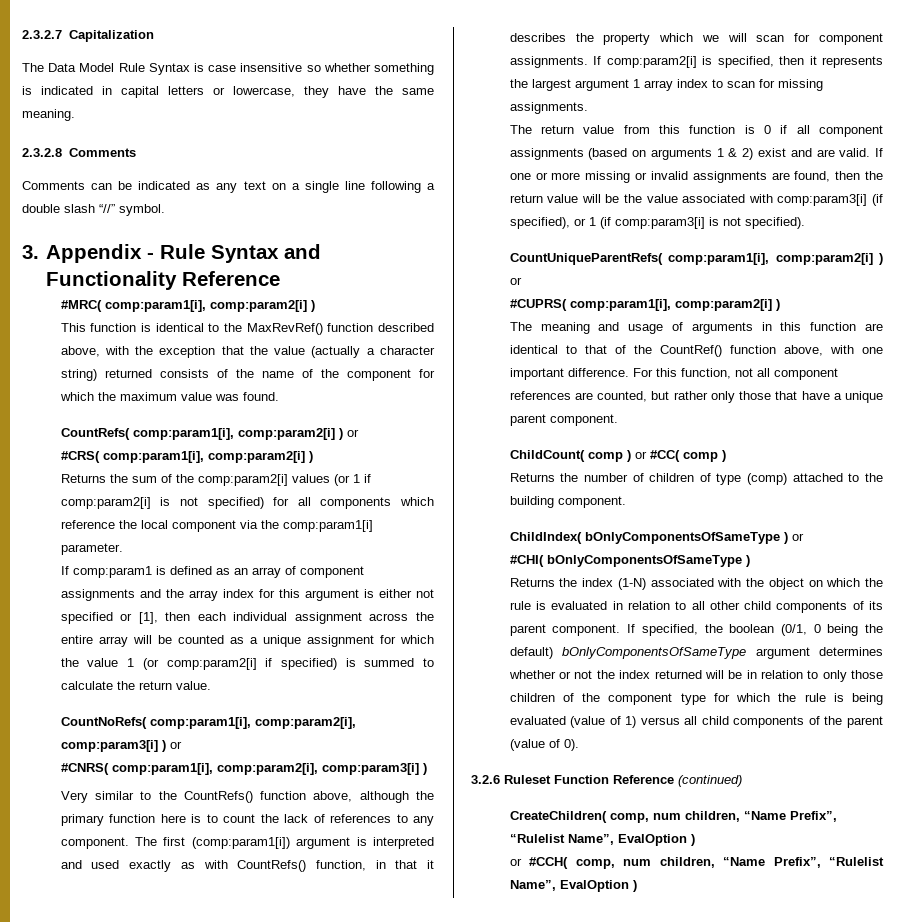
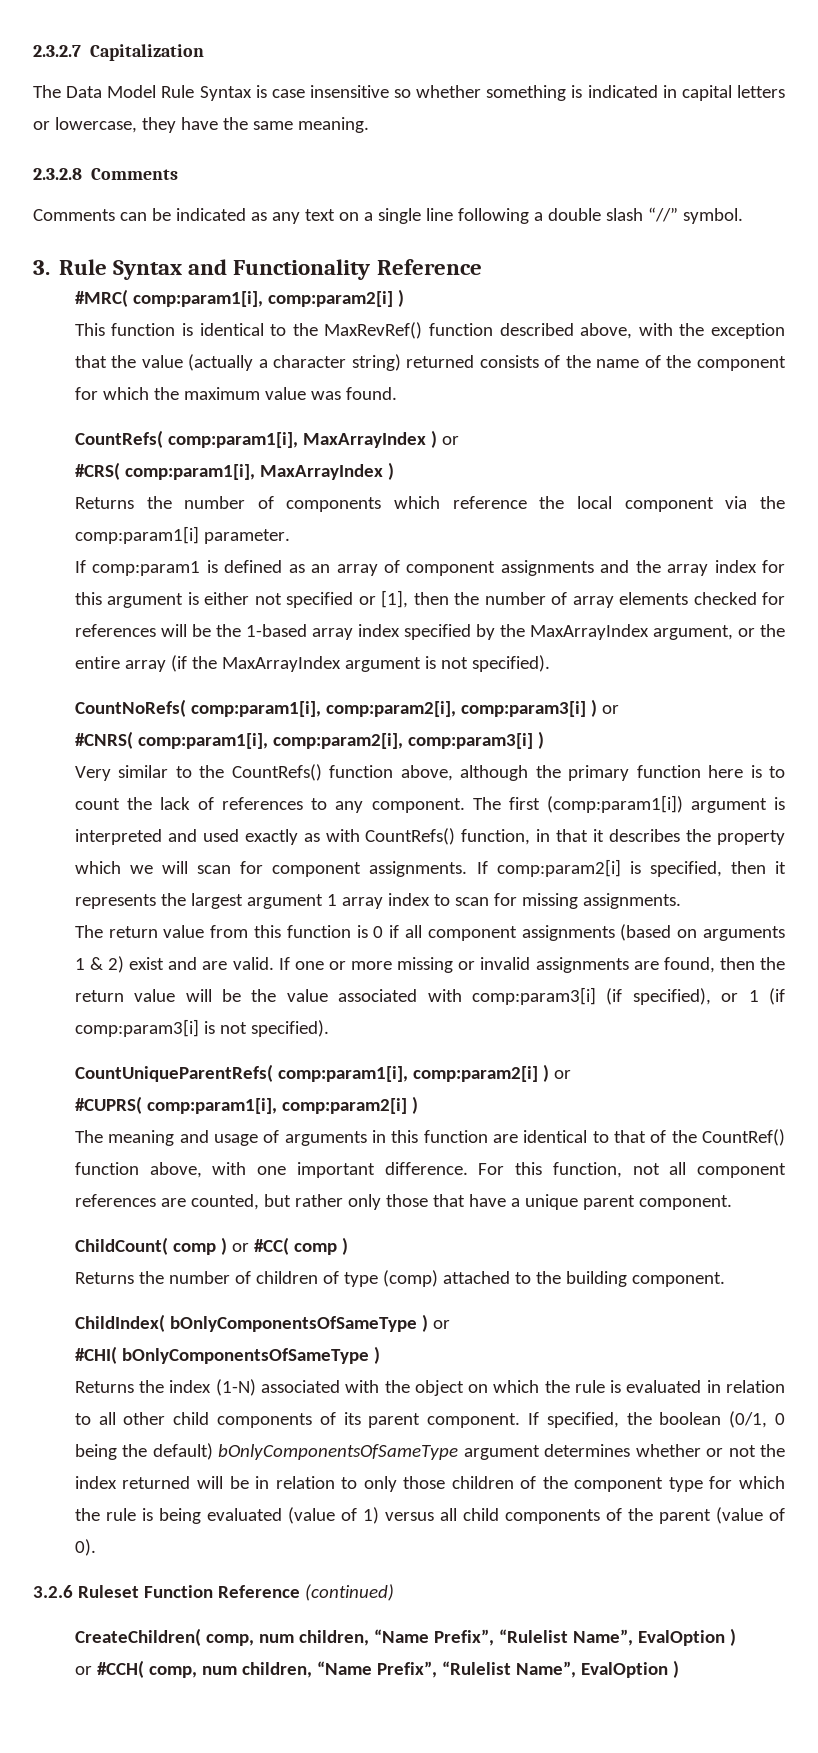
[45,244,154,263] Appendix - -> (50, 267) none
[237,428,335,440] comp:param2[i] -> [302,432,426,448] MaxArrayIndex
[207,451,313,463] [60,474,371,486] [60,497,311,509] comp:param2[i] ) // Returns the sum of the comp:param2[i] values (or 1 if comp:param2[i] is not specified) for all -> [259,462,394,480] [74,496,274,509] MaxArrayIndex ) // Returns the number of
[197,612,435,624] [60,635,434,647] [60,658,434,670] [60,681,211,690] each individual assignment across the entire array will be counted as a unique assignment for which the value 1 (or comp:param2[i] if specified) is summed to calculate the return value. -> [454,592,785,608] [74,624,785,640] [74,655,550,672] the number of array elements checked for references will be the 1-based array index specified by the MaxArrayIndex argument, or the entire array (if the MaxArrayIndex argument is not specified).

